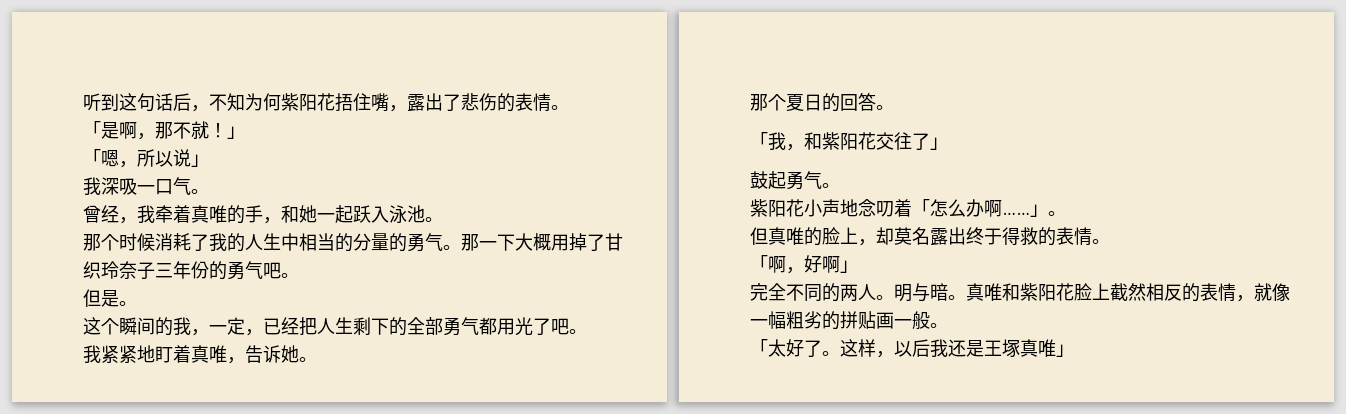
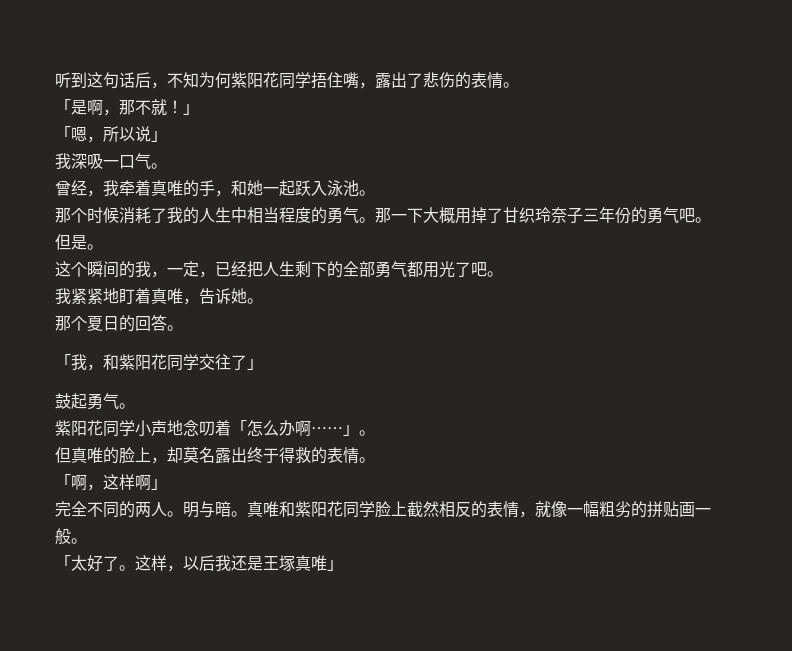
(335, 102) none -> [279,72,311,89] 同学
[335,233,389,252] 的分量 -> [279,207,311,223] 程度
(876, 141) none -> [167,354,199,371] 同学
(804, 208) none -> [103,420,135,437] 同学
[804,255,822,273] 好 -> [103,474,135,490] 这样
(1074, 292) none -> [343,501,375,518] 同学

